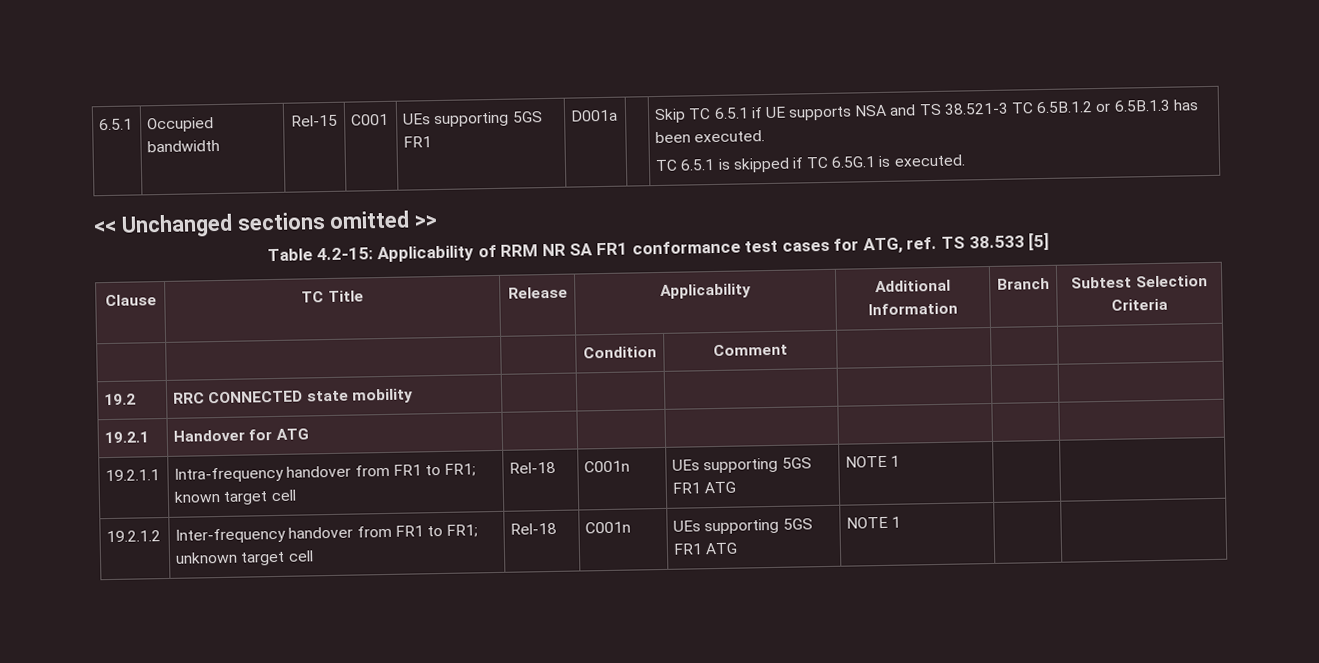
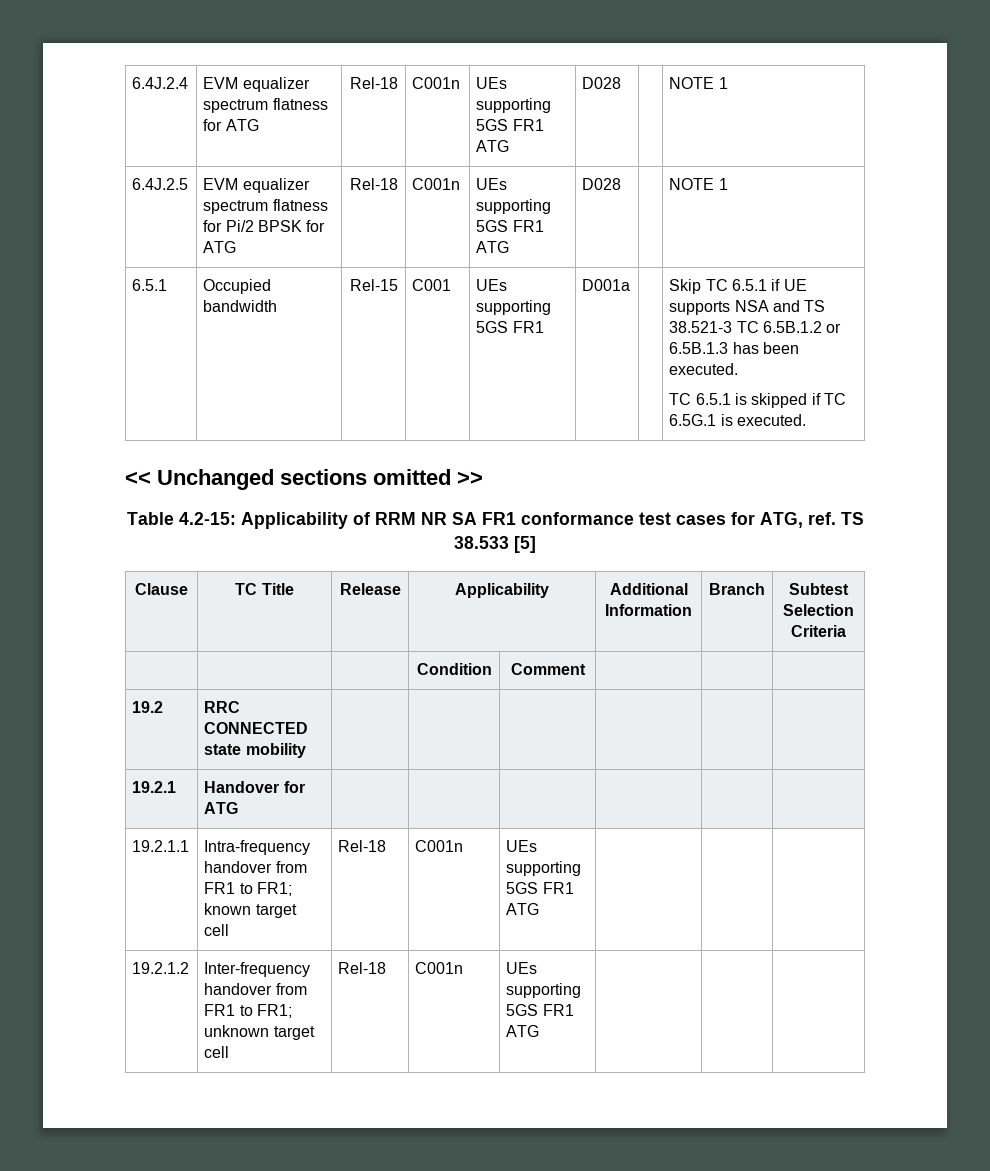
(99, 124) none -> [132,77,189,89] [203,77,310,92] [203,98,328,113] [203,119,259,131] [349,77,398,89] [412,77,461,89] [476,77,508,89] [476,98,552,113] [476,119,544,131] [476,140,510,152] [582,77,622,89] [669,77,728,89] [132,178,189,190] [203,178,310,193] [203,199,328,214] [203,220,326,232] [203,241,237,253] [349,178,398,190] [412,178,461,190] [476,178,508,190] [476,199,552,214] [476,220,544,232] [476,241,510,253] [582,178,622,190] [669,178,728,190] 6.4J.2.4 | EVM equalizer spectrum flatness for ATG | Rel-18 | C001n | UEs supporting 5GS FR1 ATG | D028 | | NOTE 1 // 6.4J.2.5 | EVM equalizer spectrum flatness for Pi/2 BPSK for ATG | Rel-18 | C001n | UEs supporting 5GS FR1 ATG | D028 | | NOTE 1 //
[845,455,901,468] NOTE 1 -> (540, 909) none
[846,516,902,529] NOTE 1 -> (540, 1031) none

